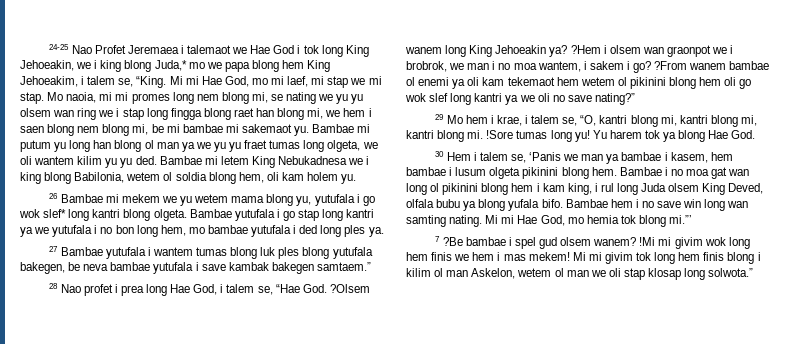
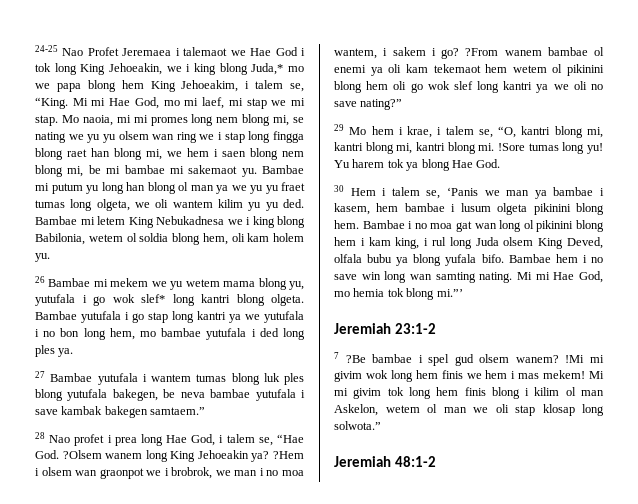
(693, 219) none -> [334,323,436,334] // Jeremiah 23:1-2
(754, 272) none -> [334,456,436,467] // Jeremiah 48:1-2

